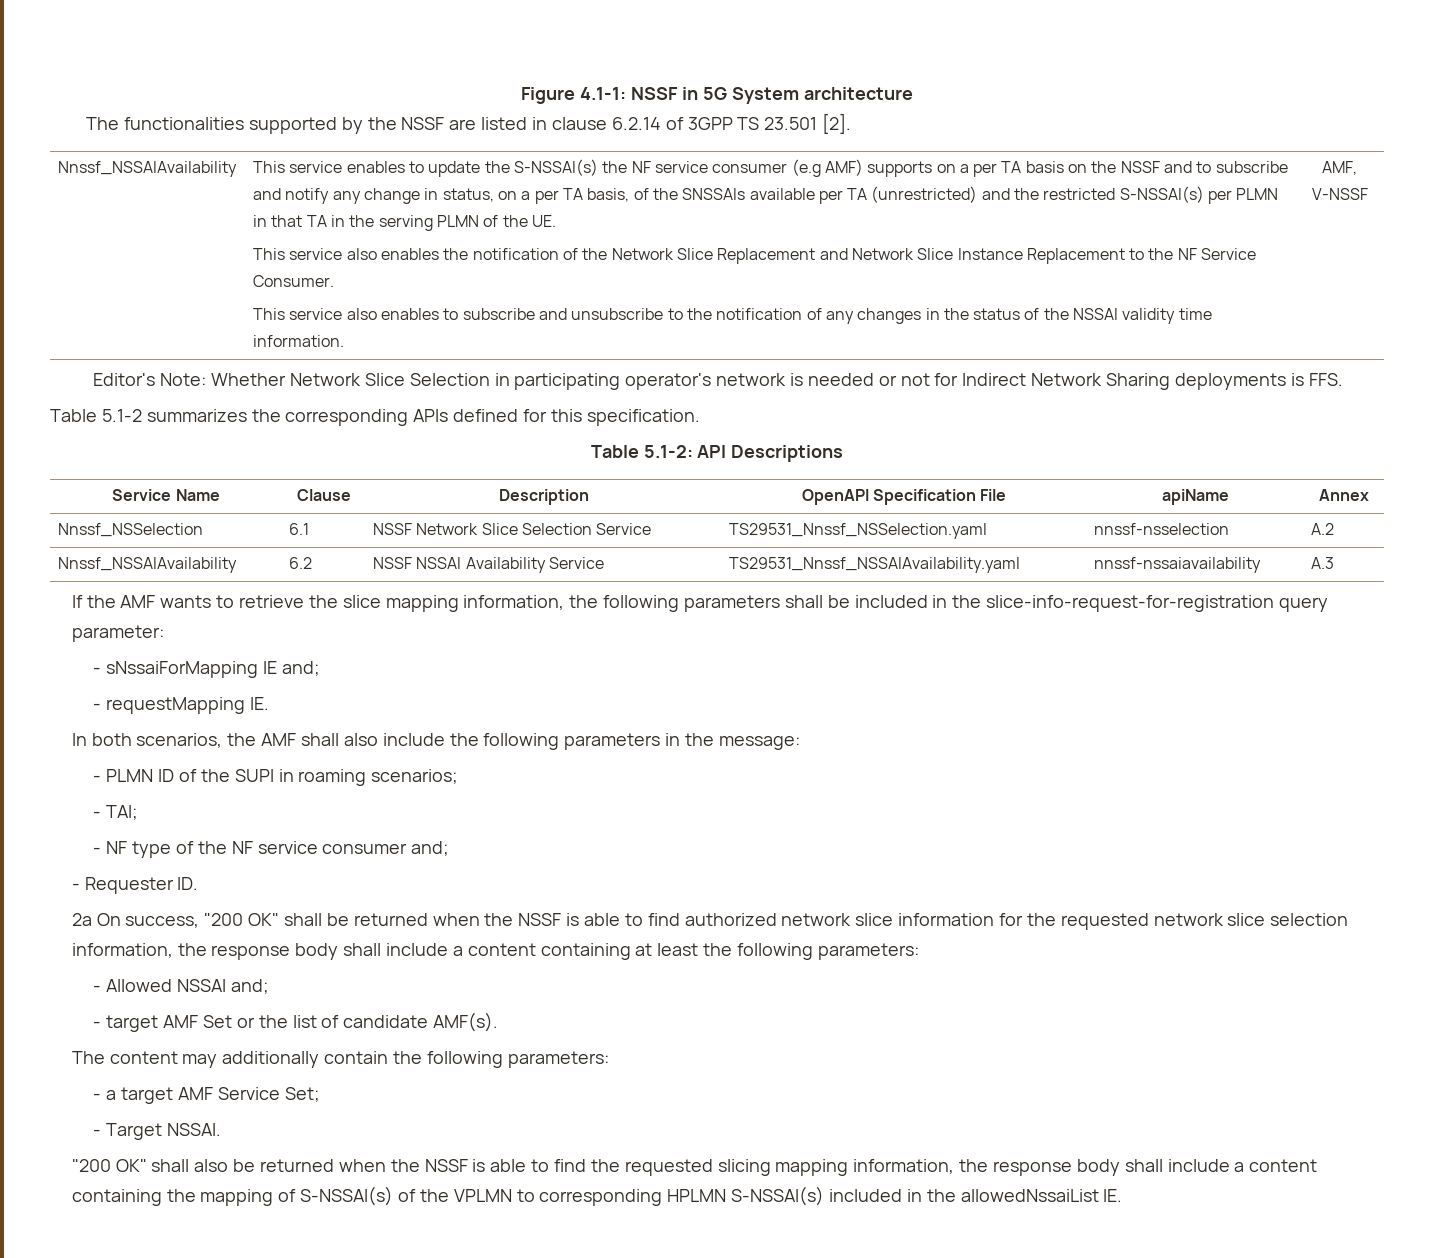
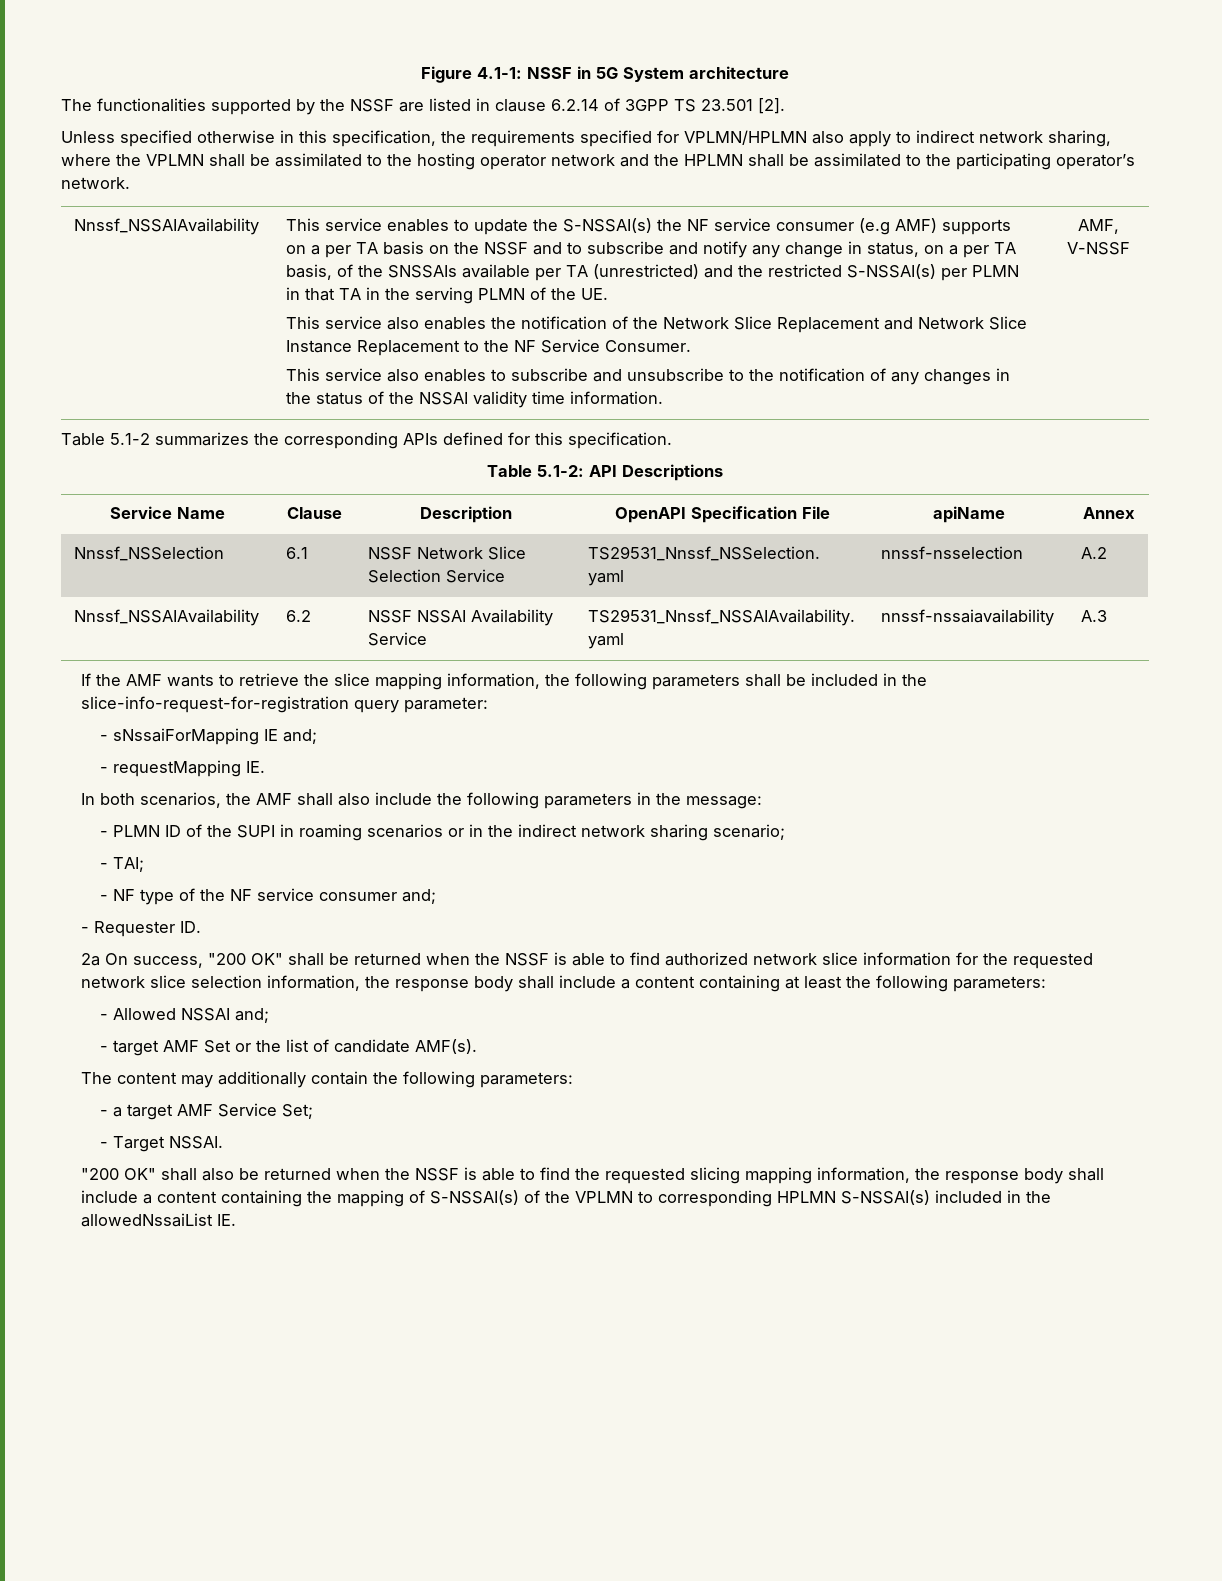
(852, 123) none -> [61,130,1111,147] [61,153,1135,170] [61,177,130,189] // Unless specified otherwise in this specification, the requirements specified for VPLMN/HPLMN also apply to indirect network sharing, where the VPLMN shall be assimilated to the hosting operator network and the HPLMN shall be assimilated to the participating operator’s network.
[93,373,1343,390] // Editor's Note: Whether Network Slice Selection in participating operator's network is needed or not for Indirect Network Sharing deployments is FFS. -> (1130, 248) none
[371,769,459,784] scenarios; -> [367,824,786,841] scenarios or in the indirect network sharing scenario;

